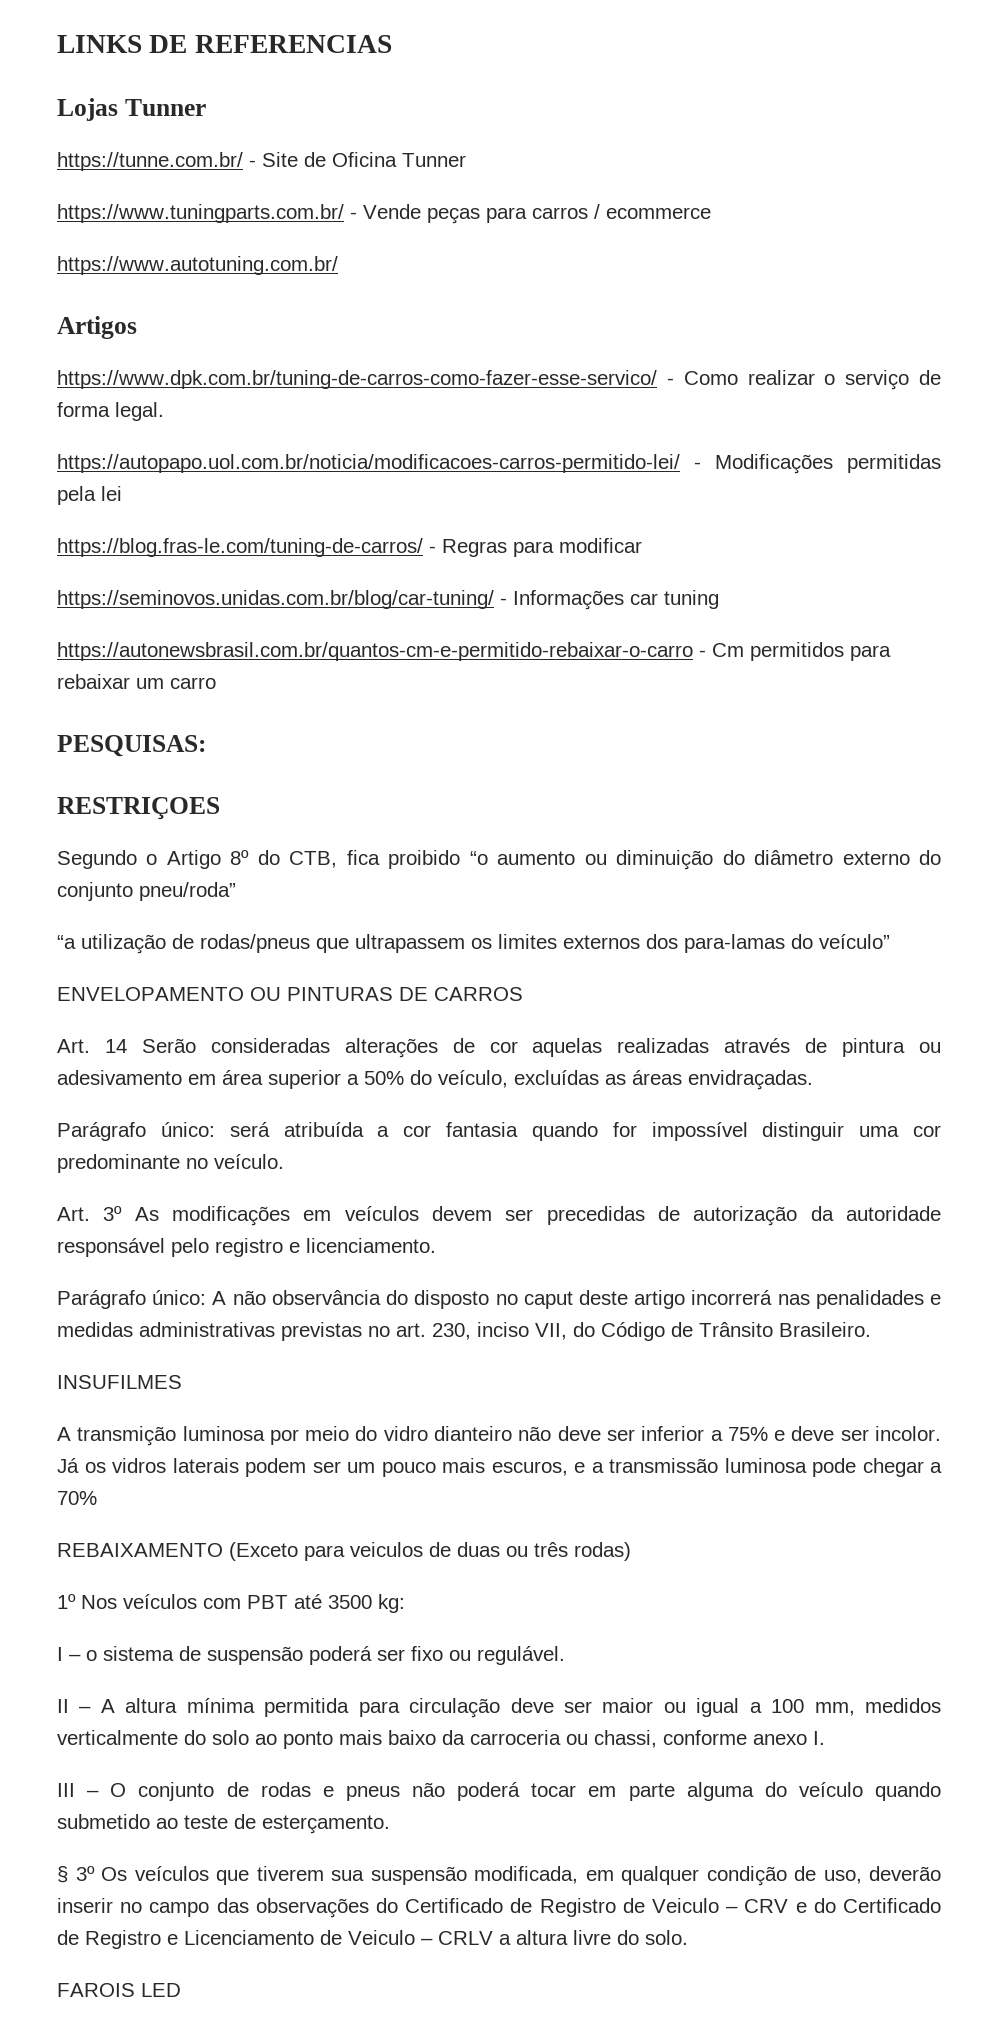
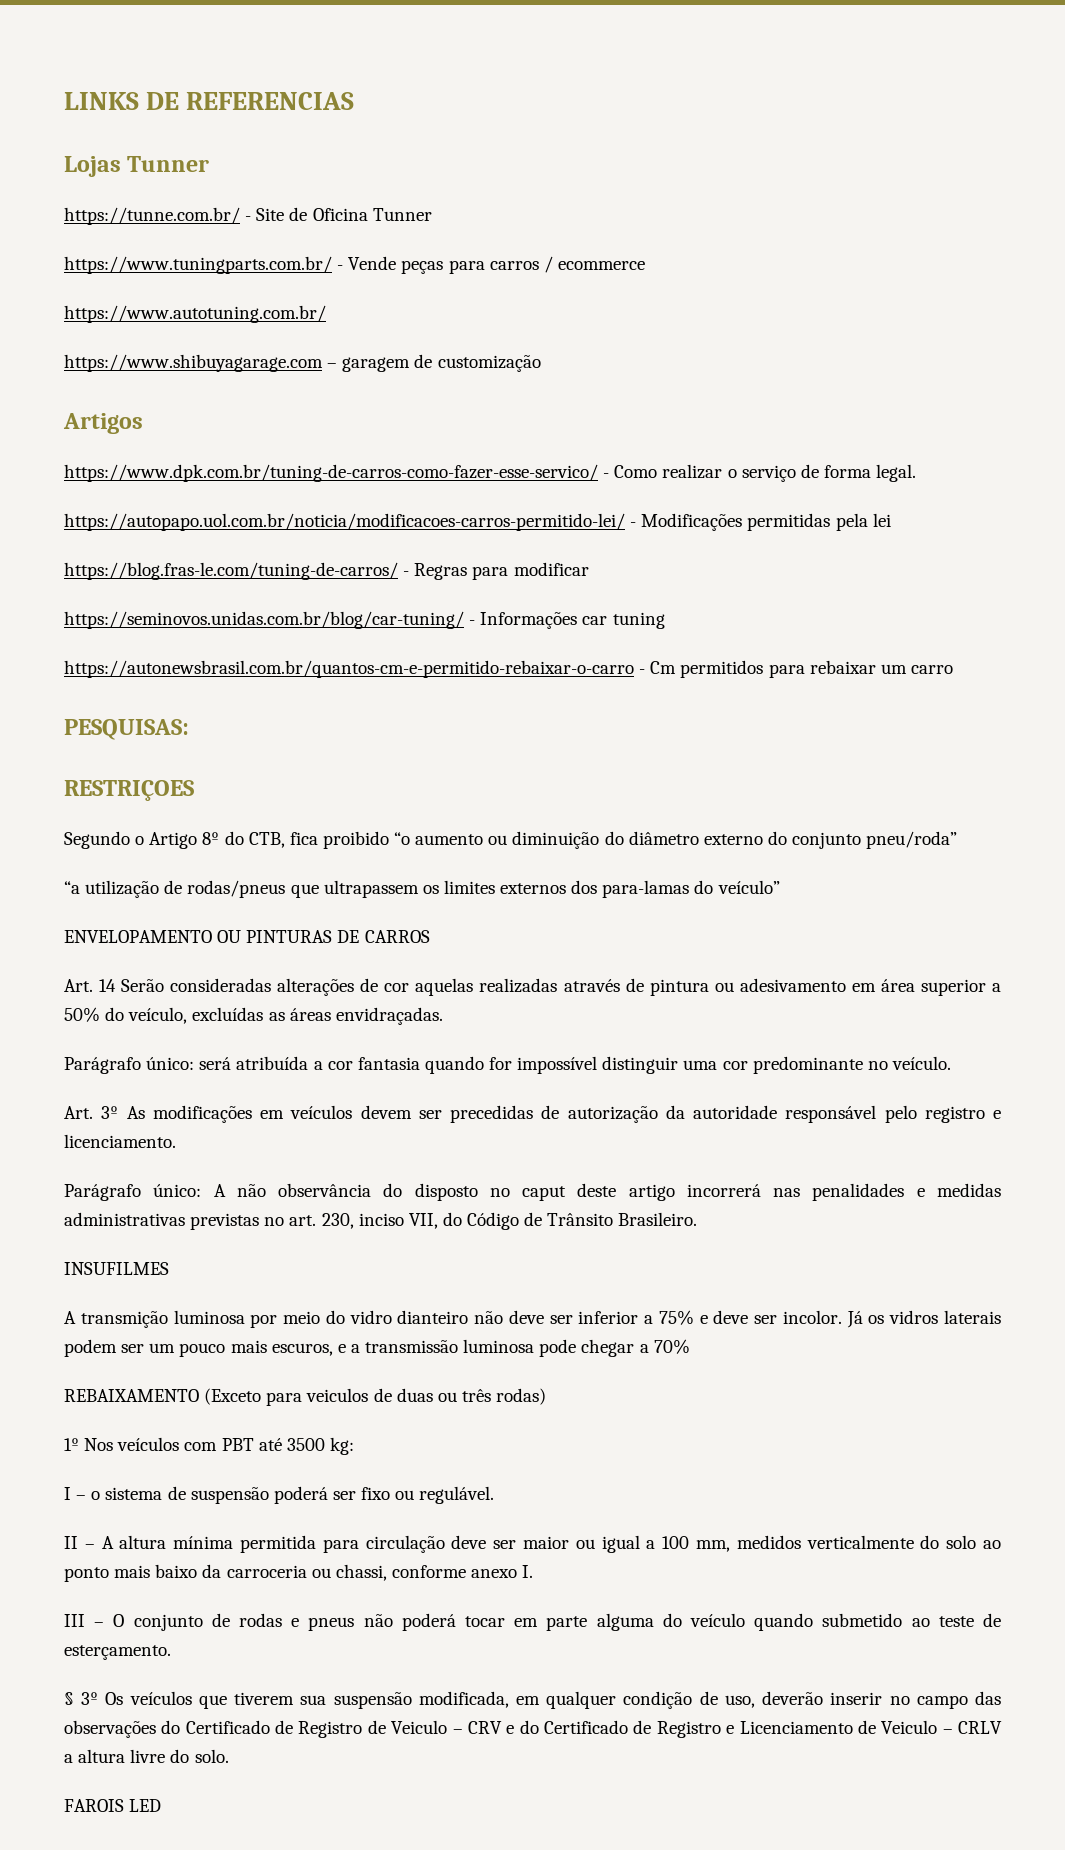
(338, 265) none -> [64,354,541,372] // https://www.shibuyagarage.com – garagem de customização

